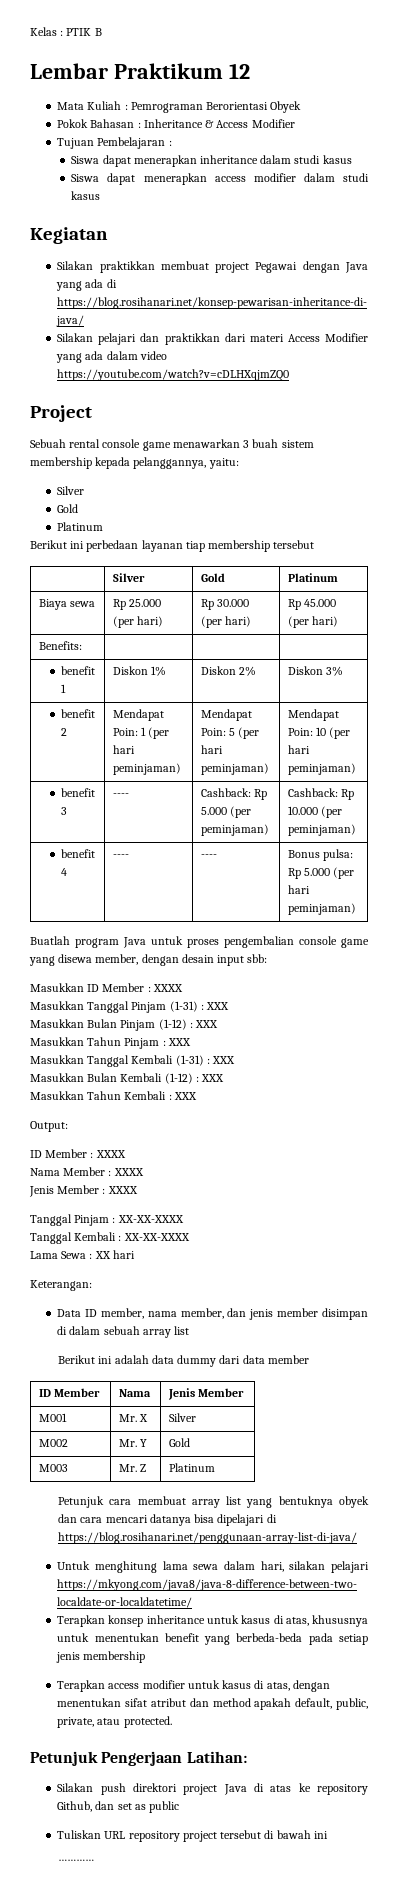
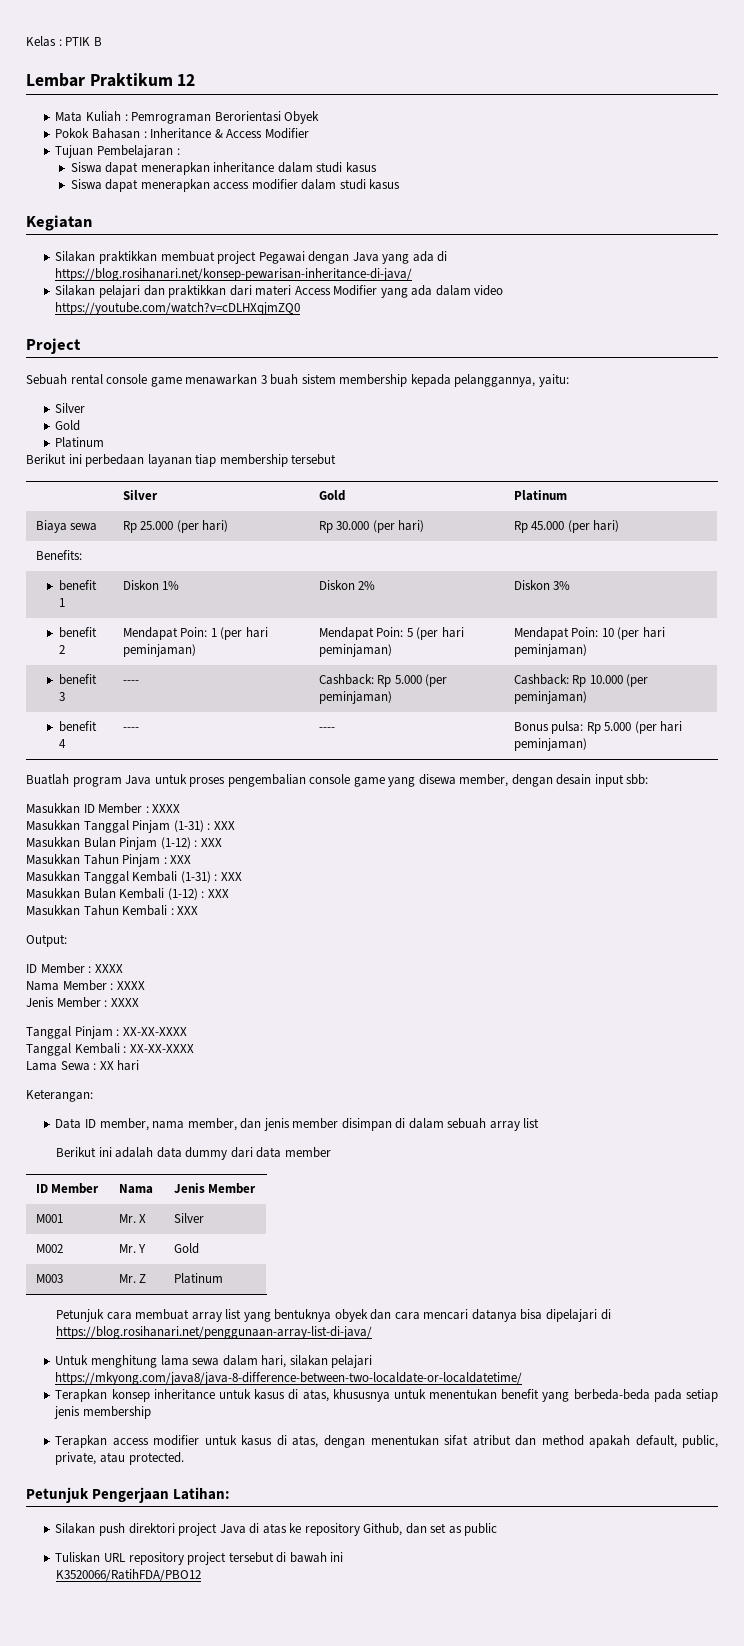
[58,1859,95,1861] ………… -> [56,1569,202,1581] K3520066/RatihFDA/PBO12

